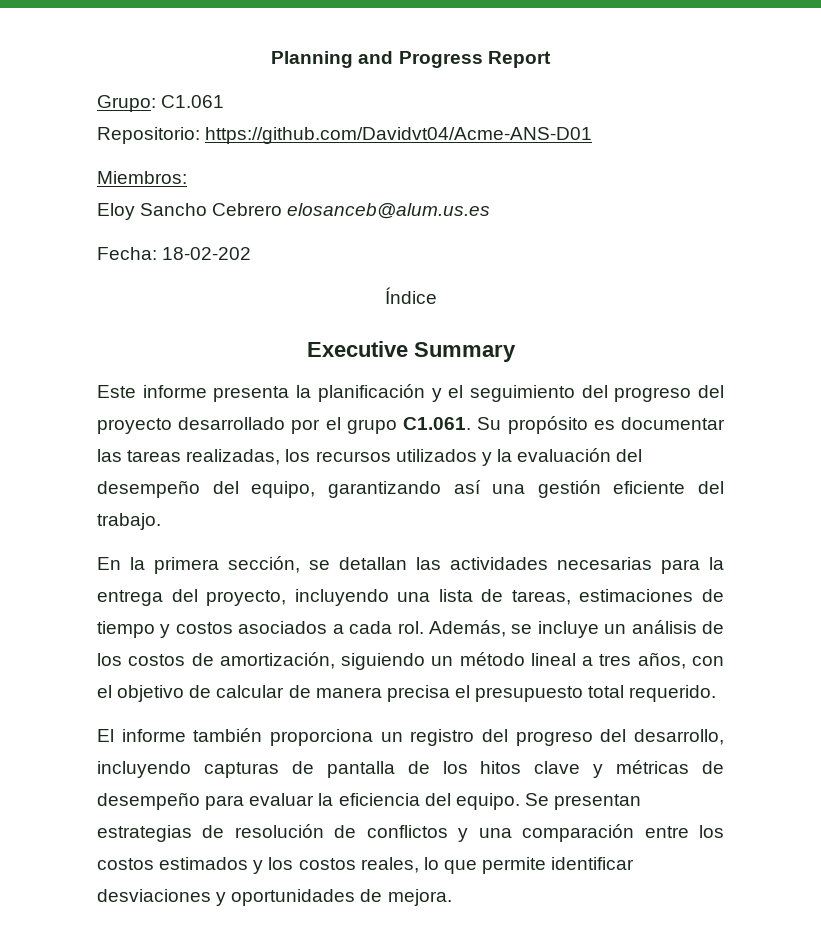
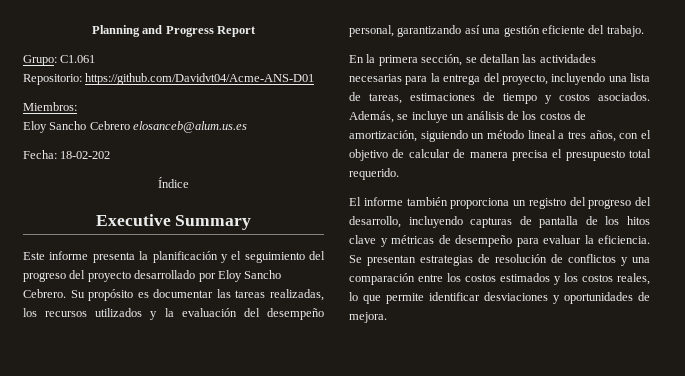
[325,417,472,434] el grupo C1.061. -> [217,270,282,282] [23,289,66,298] Eloy Sancho Cebrero.
[212,481,316,498] del equipo, -> [349,25,394,37] personal,
[238,621,424,634] asociados a cada rol. -> [598,92,650,101] asociados.
[338,793,520,810] eficiencia del equipo. -> [598,235,650,244] eficiencia.

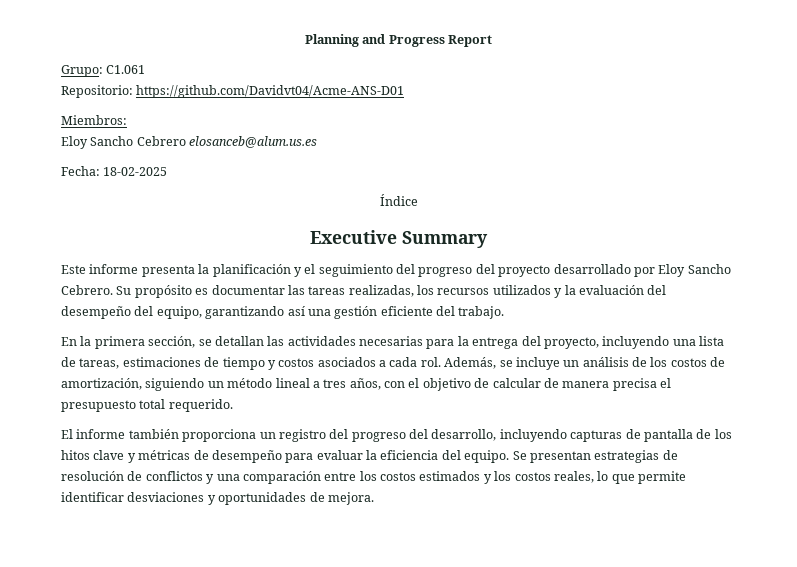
[60,151,111,159] 18-02-202 -> [103,167,168,176] 18-02-2025
[349,25,394,37] personal, -> [134,306,202,319] del equipo,
[598,92,650,101] asociados. -> [317,357,441,367] asociados a cada rol.
[598,235,650,244] eficiencia. -> [380,450,510,463] eficiencia del equipo.

